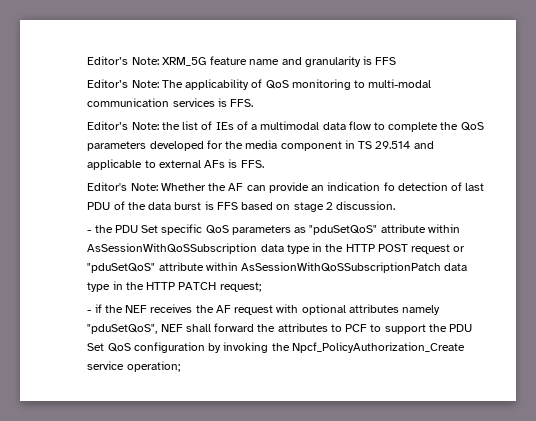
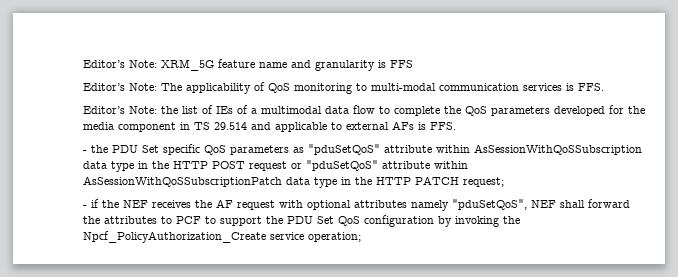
[87,182,485,193] [87,201,396,212] // Editor's Note: Whether the AF can provide an indication fo detection of last PDU of the data burst is FFS based on stage 2 discussion. -> (457, 126) none

